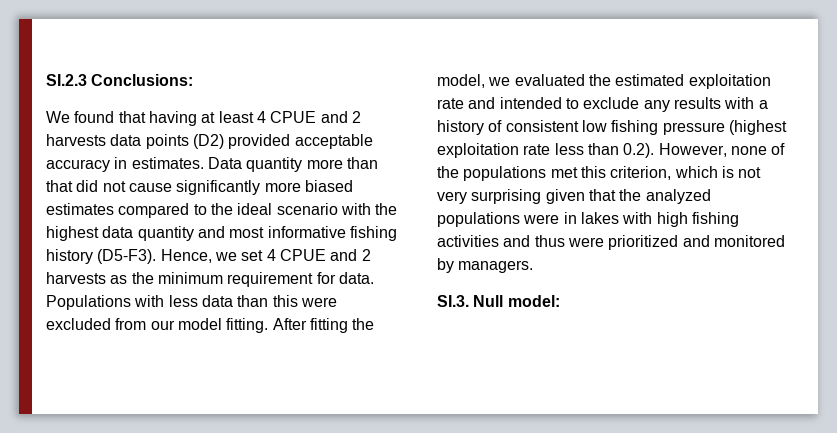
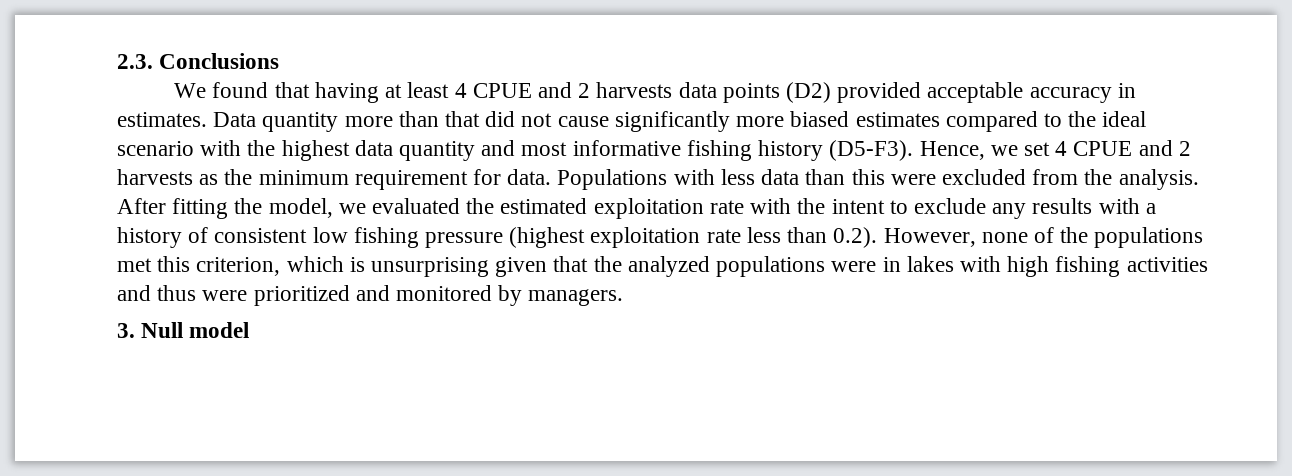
[46,74,194,86] SI.2.3 Conclusions: -> [117,53,280,69] 2.3. Conclusions
[150,318,269,333] our model fitting. -> [1084,169,1199,190] the analysis.
[468,97,562,109] and intended -> [750,198,885,214] with the intent
[738,167,762,178] [437,189,542,204] not very surprising -> [371,257,490,277] unsurprising
[437,295,560,307] SI.3. Null model: -> [117,322,250,338] 3. Null model

